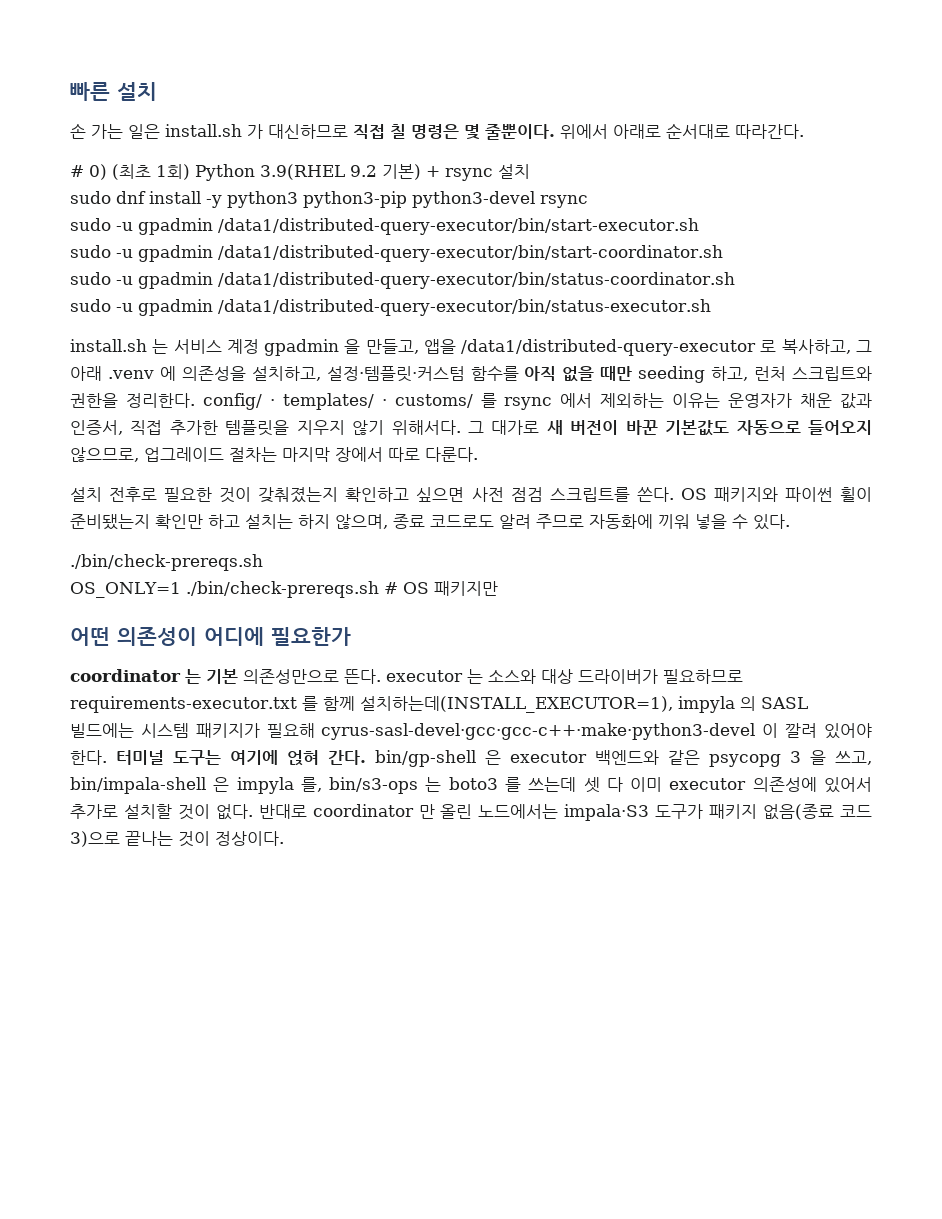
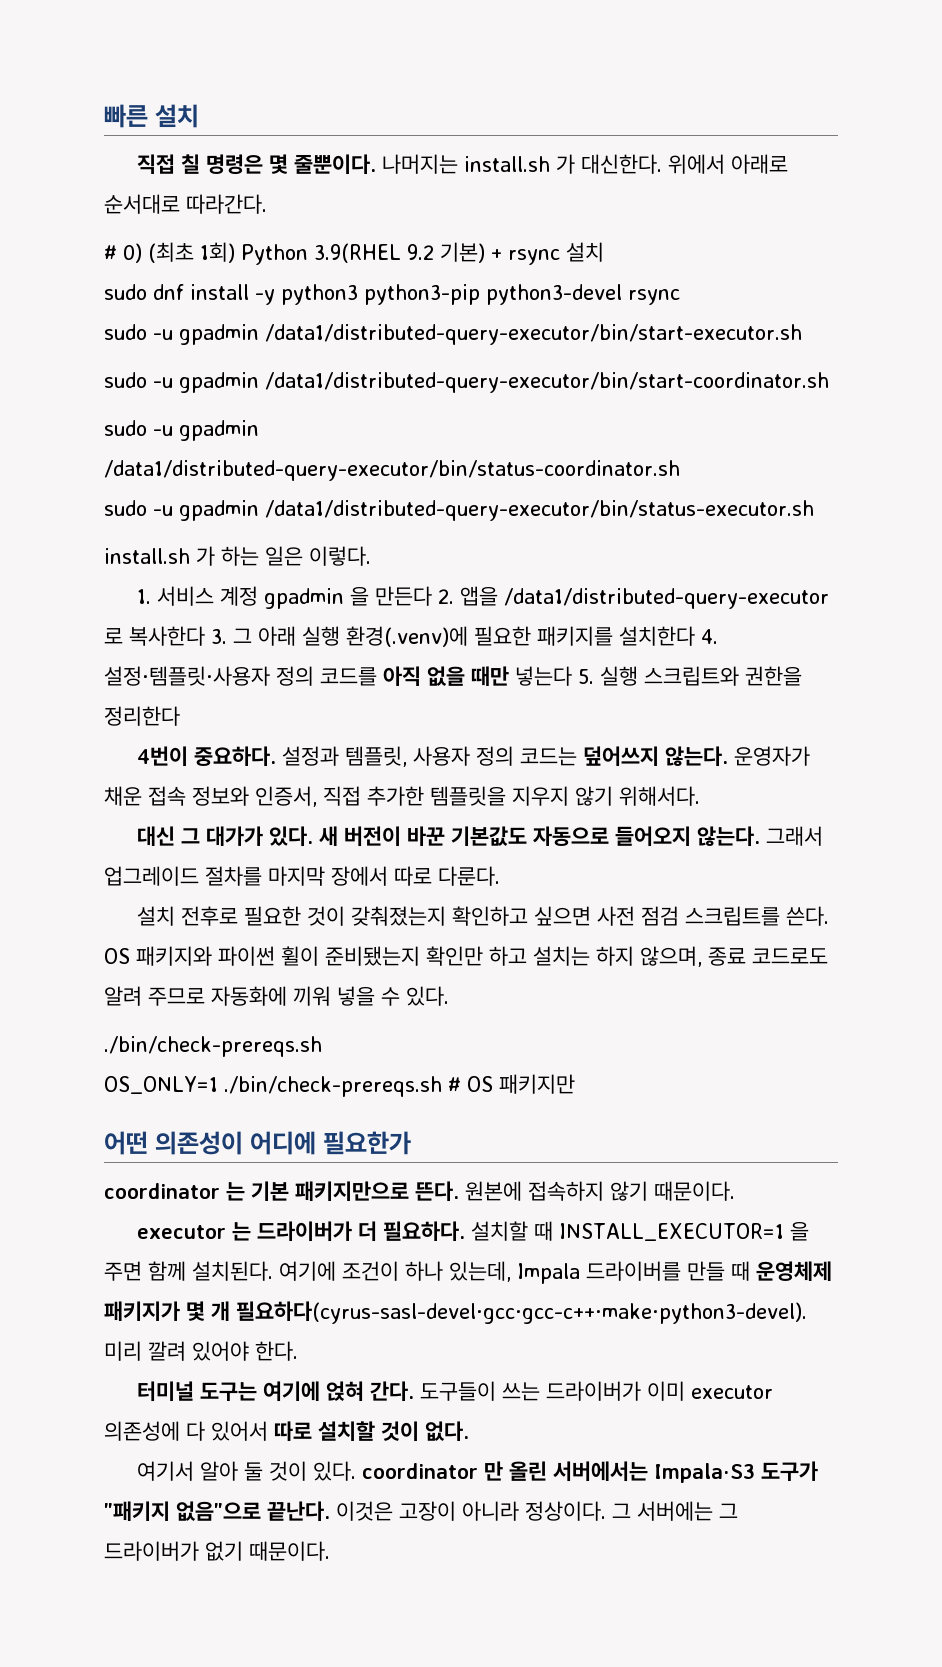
[70,123,348,139] 손 가는 일은 install.sh 가 대신하므로 -> (199, 116) none
(555, 132) none -> [381,154,662,174] 나머지는 install.sh 가 대신한다.
[152,339,169,354] 는 -> [196,546,371,566] [136,589,151,604] 가 하는 일은 이렇다. // 1.
[365,339,419,354] 만들고, -> [374,586,454,606] 만든다 2.
[781,339,872,354] [70,366,872,383] [70,393,873,410] 복사하고, 그 아래 .venv 에 의존성을 설치하고, 설정·템플릿·커스텀 함수를 아직 없을 때만 seeding 하고, 런처 스크립트와 권한을 정리한다. config/ · templates/ · customs/ 를 rsync 에서 제외하는 이유는 운영자가 채운 값과 -> [129,626,718,647] [104,666,802,686] [104,706,180,726] [136,746,810,767] [104,786,249,806] 복사한다 3. 그 아래 실행 환경(.venv)에 필요한 패키지를 설치한다 4. 설정·템플릿·사용자 정의 코드를 아직 없을 때만 넣는다 5. 실행 스크립트와 권한을 정리한다 // 4번이 중요하다. 설정과 템플릿, 사용자 정의 코드는 덮어쓰지 않는다. 운영자가 채운 접속 정보와
[468,420,540,435] 그 대가로 -> [136,826,313,847] // 대신 그 대가가 있다.
[70,447,277,462] 않으므로, 업그레이드 절차는 -> [696,826,823,847] [104,866,262,886] 않는다. 그래서 업그레이드 절차를
[243,669,743,684] [70,696,808,713] [70,723,779,740] 의존성만으로 뜬다. executor 는 소스와 대상 드라이버가 필요하므로 requirements-executor.txt 를 함께 설치하는데(INSTALL_EXECUTOR=1), impyla 의 SASL 빌드에는 시스템 패키지가 필요해 cyrus-sasl-devel·gcc·gcc-c++·make·python3-devel 이 -> [295,1181,735,1202] [136,1221,809,1242] [104,1261,832,1284] [104,1301,807,1324] [104,1341,142,1361] 패키지만으로 뜬다. 원본에 접속하지 않기 때문이다. // executor 는 드라이버가 더 필요하다. 설치할 때 INSTALL_EXECUTOR=1 을 주면 함께 설치된다. 여기에 조건이 하나 있는데, Impala 드라이버를 만들 때 운영체제 패키지가 몇 개 필요하다(cyrus-sasl-devel·gcc·gcc-c++·make·python3-devel). 미리
(107, 757) none -> (298, 1351) //
[375,750,872,767] [70,777,873,794] [70,804,872,821] [70,831,284,847] bin/gp-shell 은 executor 백엔드와 같은 psycopg 3 을 쓰고, bin/impala-shell 은 impyla 를, bin/s3-ops 는 boto3 를 쓰는데 셋 다 이미 executor 의존성에 있어서 추가로 설치할 것이 없다. 반대로 coordinator 만 올린 노드에서는 impala·S3 도구가 패키지 없음(종료 코드 3)으로 끝나는 것이 정상이다. -> [419,1381,773,1401] [104,1421,469,1442] [136,1461,818,1483] [104,1501,738,1522] [104,1541,330,1561] 도구들이 쓰는 드라이버가 이미 executor 의존성에 다 있어서 따로 설치할 것이 없다. // 여기서 알아 둘 것이 있다. coordinator 만 올린 서버에서는 Impala·S3 도구가 "패키지 없음"으로 끝난다. 이것은 고장이 아니라 정상이다. 그 서버에는 그 드라이버가 없기 때문이다.

